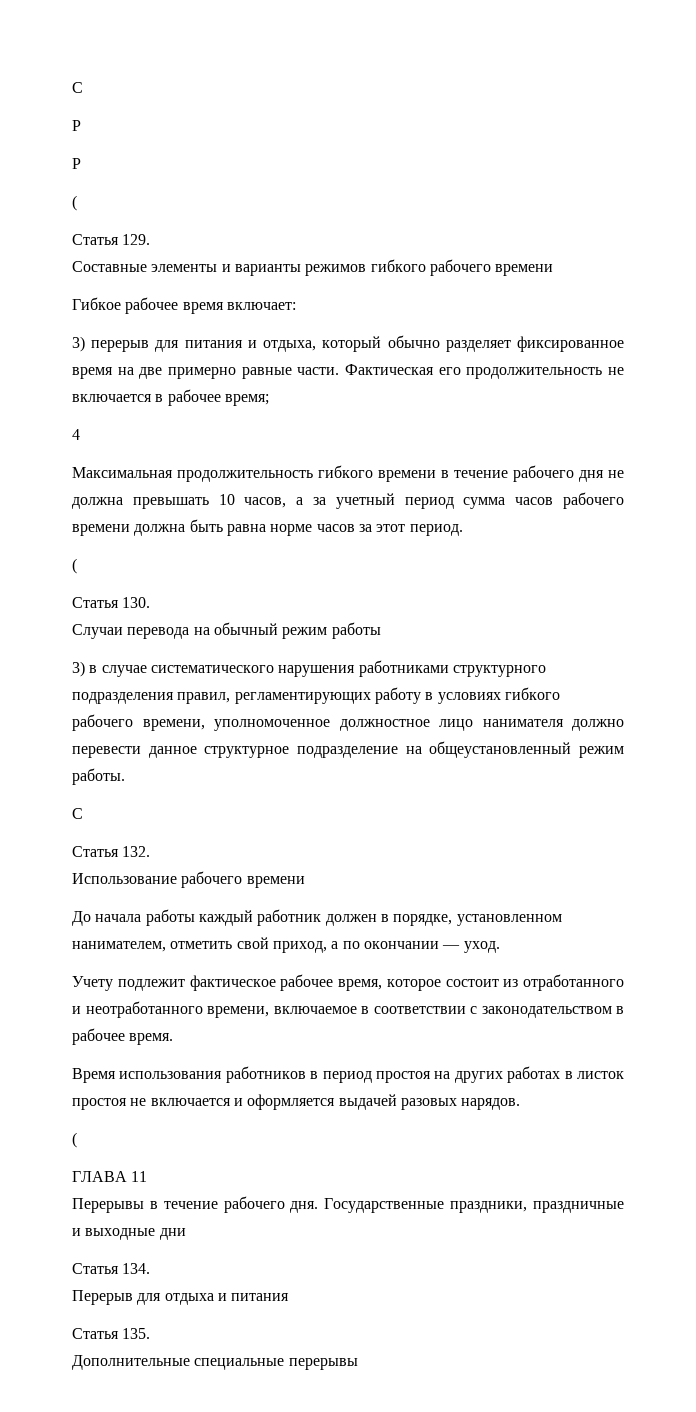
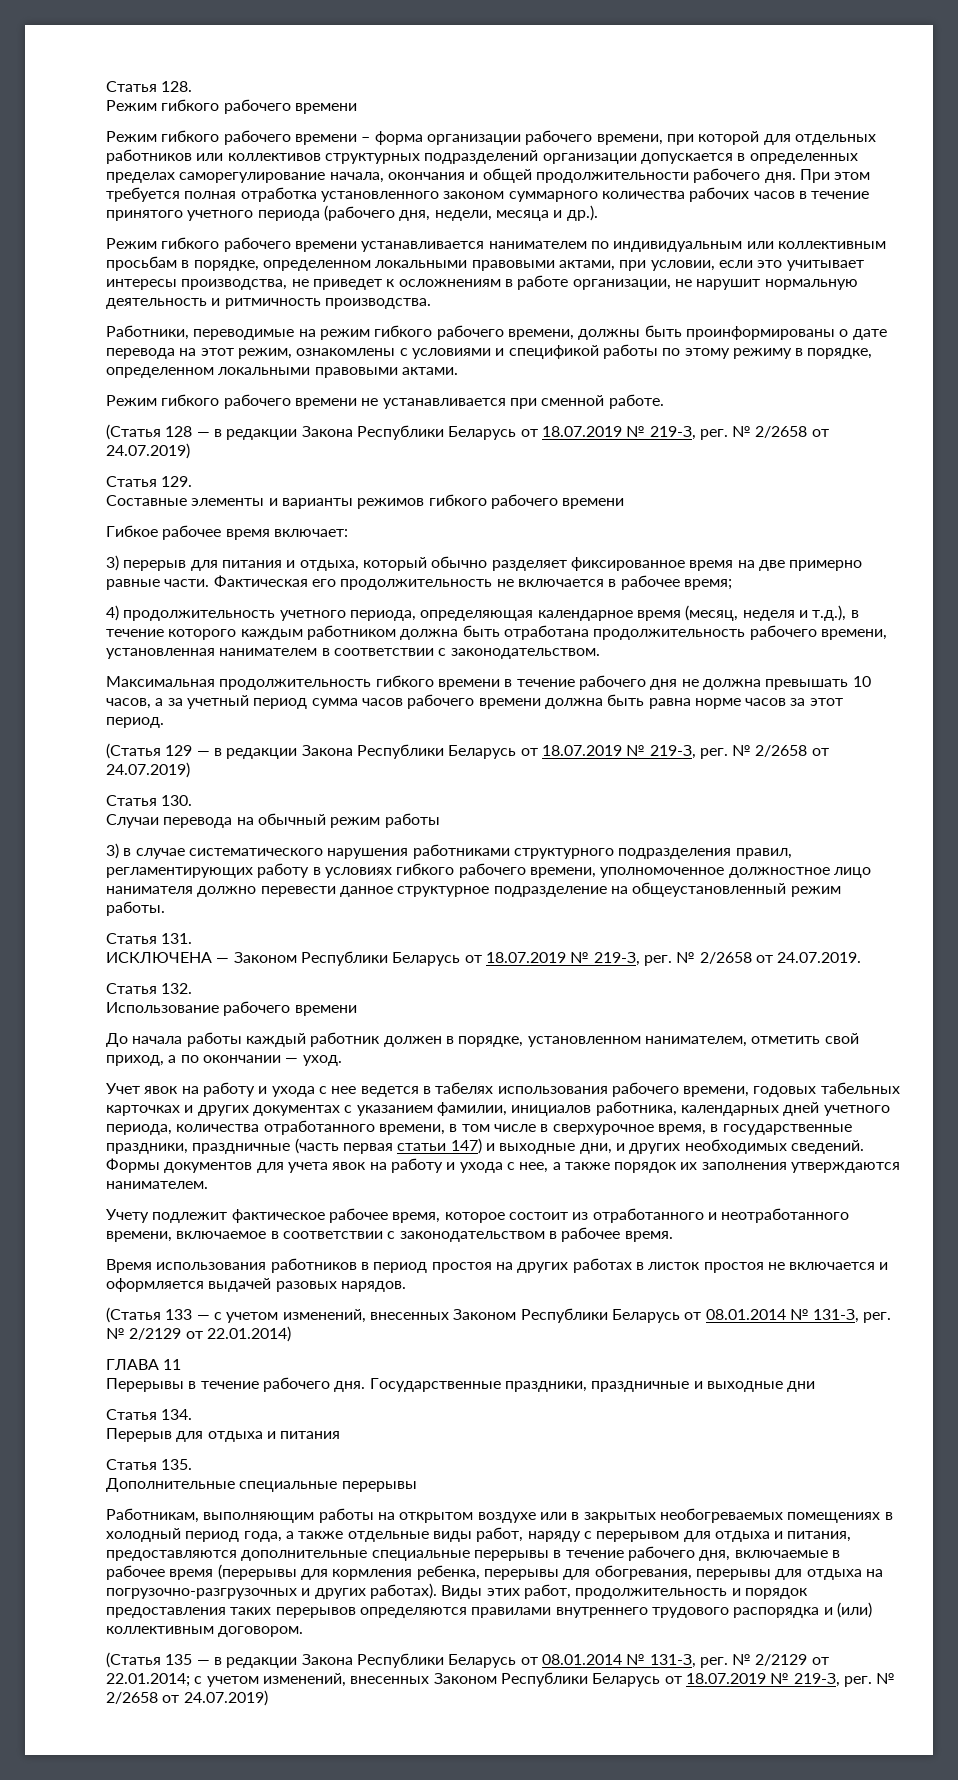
[72,82,83,93] [72,120,81,131] [72,158,81,169] [72,195,77,211] С // Р // Р // ( -> [106,81,193,92] [106,99,357,114] [106,130,876,145] [106,149,858,164] [106,168,871,183] [106,187,870,202] [106,205,598,221] [106,237,886,252] [106,256,864,271] [106,275,858,290] [106,298,431,309] [106,325,887,340] [106,344,873,359] [106,367,458,378] [106,394,664,409] [106,424,829,440] [106,443,190,459] Статья 128. // Режим гибкого рабочего времени // Режим гибкого рабочего времени – форма организации рабочего времени, при которой для отдельных работников или коллективов структурных подразделений организации допускается в определенных пределах саморегулирование начала, окончания и общей продолжительности рабочего дня. При этом требуется полная отработка установленного законом суммарного количества рабочих часов в течение принятого учетного периода (рабочего дня, недели, месяца и др.). // Режим гибкого рабочего времени устанавливается нанимателем по индивидуальным или коллективным просьбам в порядке, определенном локальными правовыми актами, при условии, если это учитывает интересы производства, не приведет к осложнениям в работе организации, не нарушит нормальную деятельность и ритмичность производства. // Работники, переводимые на режим гибкого рабочего времени, должны быть проинформированы о дате перевода на этот режим, ознакомлены с условиями и спецификой работы по этому режиму в порядке, определенном локальными правовыми актами. // Режим гибкого рабочего времени не устанавливается при сменной работе. // (Статья 128 — в редакции Закона Республики Беларусь от 18.07.2019 № 219-З, рег. № 2/2658 от 24.07.2019)
[72,429,80,440] 4 -> [106,605,859,621] [106,625,887,640] [106,648,600,659] 4) продолжительность учетного периода, определяющая календарное время (месяц, неделя и т.д.), в течение которого каждым работником должна быть отработана продолжительность рабочего времени, установленная нанимателем в соответствии с законодательством.
[72,558,77,574] ( -> [106,743,829,759] [106,762,190,778] (Статья 129 — в редакции Закона Республики Беларусь от 18.07.2019 № 219-З, рег. № 2/2658 от 24.07.2019)
[72,808,83,819] С -> [106,933,193,944] [106,951,862,966] Статья 131. // ИСКЛЮЧЕНА — Законом Республики Беларусь от 18.07.2019 № 219-З, рег. № 2/2658 от 24.07.2019.
(500, 947) none -> [106,1082,900,1097] [106,1101,890,1116] [106,1120,852,1135] [106,1138,864,1154] [106,1158,901,1173] [106,1181,208,1189] // Учет явок на работу и ухода с нее ведется в табелях использования рабочего времени, годовых табельных карточках и других документах с указанием фамилии, инициалов работника, календарных дней учетного периода, количества отработанного времени, в том числе в сверхурочное время, в государственные праздники, праздничные (часть первая статьи 147) и выходные дни, и других необходимых сведений. Формы документов для учета явок на работу и ухода с нее, а также порядок их заполнения утверждаются нанимателем.
[72,1132,77,1148] ( -> [106,1307,892,1323] [106,1326,291,1342] (Статья 133 — с учетом изменений, внесенных Законом Республики Беларусь от 08.01.2014 № 131-З, рег. № 2/2129 от 22.01.2014)
(358, 1364) none -> [106,1508,893,1523] [106,1527,852,1542] [106,1546,840,1561] [106,1564,883,1580] [106,1583,808,1599] [106,1602,872,1618] [106,1626,304,1637] [106,1652,829,1668] [106,1672,896,1687] [106,1690,268,1706] // Работникам, выполняющим работы на открытом воздухе или в закрытых необогреваемых помещениях в холодный период года, а также отдельные виды работ, наряду с перерывом для отдыха и питания, предоставляются дополнительные специальные перерывы в течение рабочего дня, включаемые в рабочее время (перерывы для кормления ребенка, перерывы для обогревания, перерывы для отдыха на погрузочно-разгрузочных и других работах). Виды этих работ, продолжительность и порядок предоставления таких перерывов определяются правилами внутреннего трудового распорядка и (или) коллективным договором. // (Статья 135 — в редакции Закона Республики Беларусь от 08.01.2014 № 131-З, рег. № 2/2129 от 22.01.2014; с учетом изменений, внесенных Законом Республики Беларусь от 18.07.2019 № 219-З, рег. № 2/2658 от 24.07.2019)

